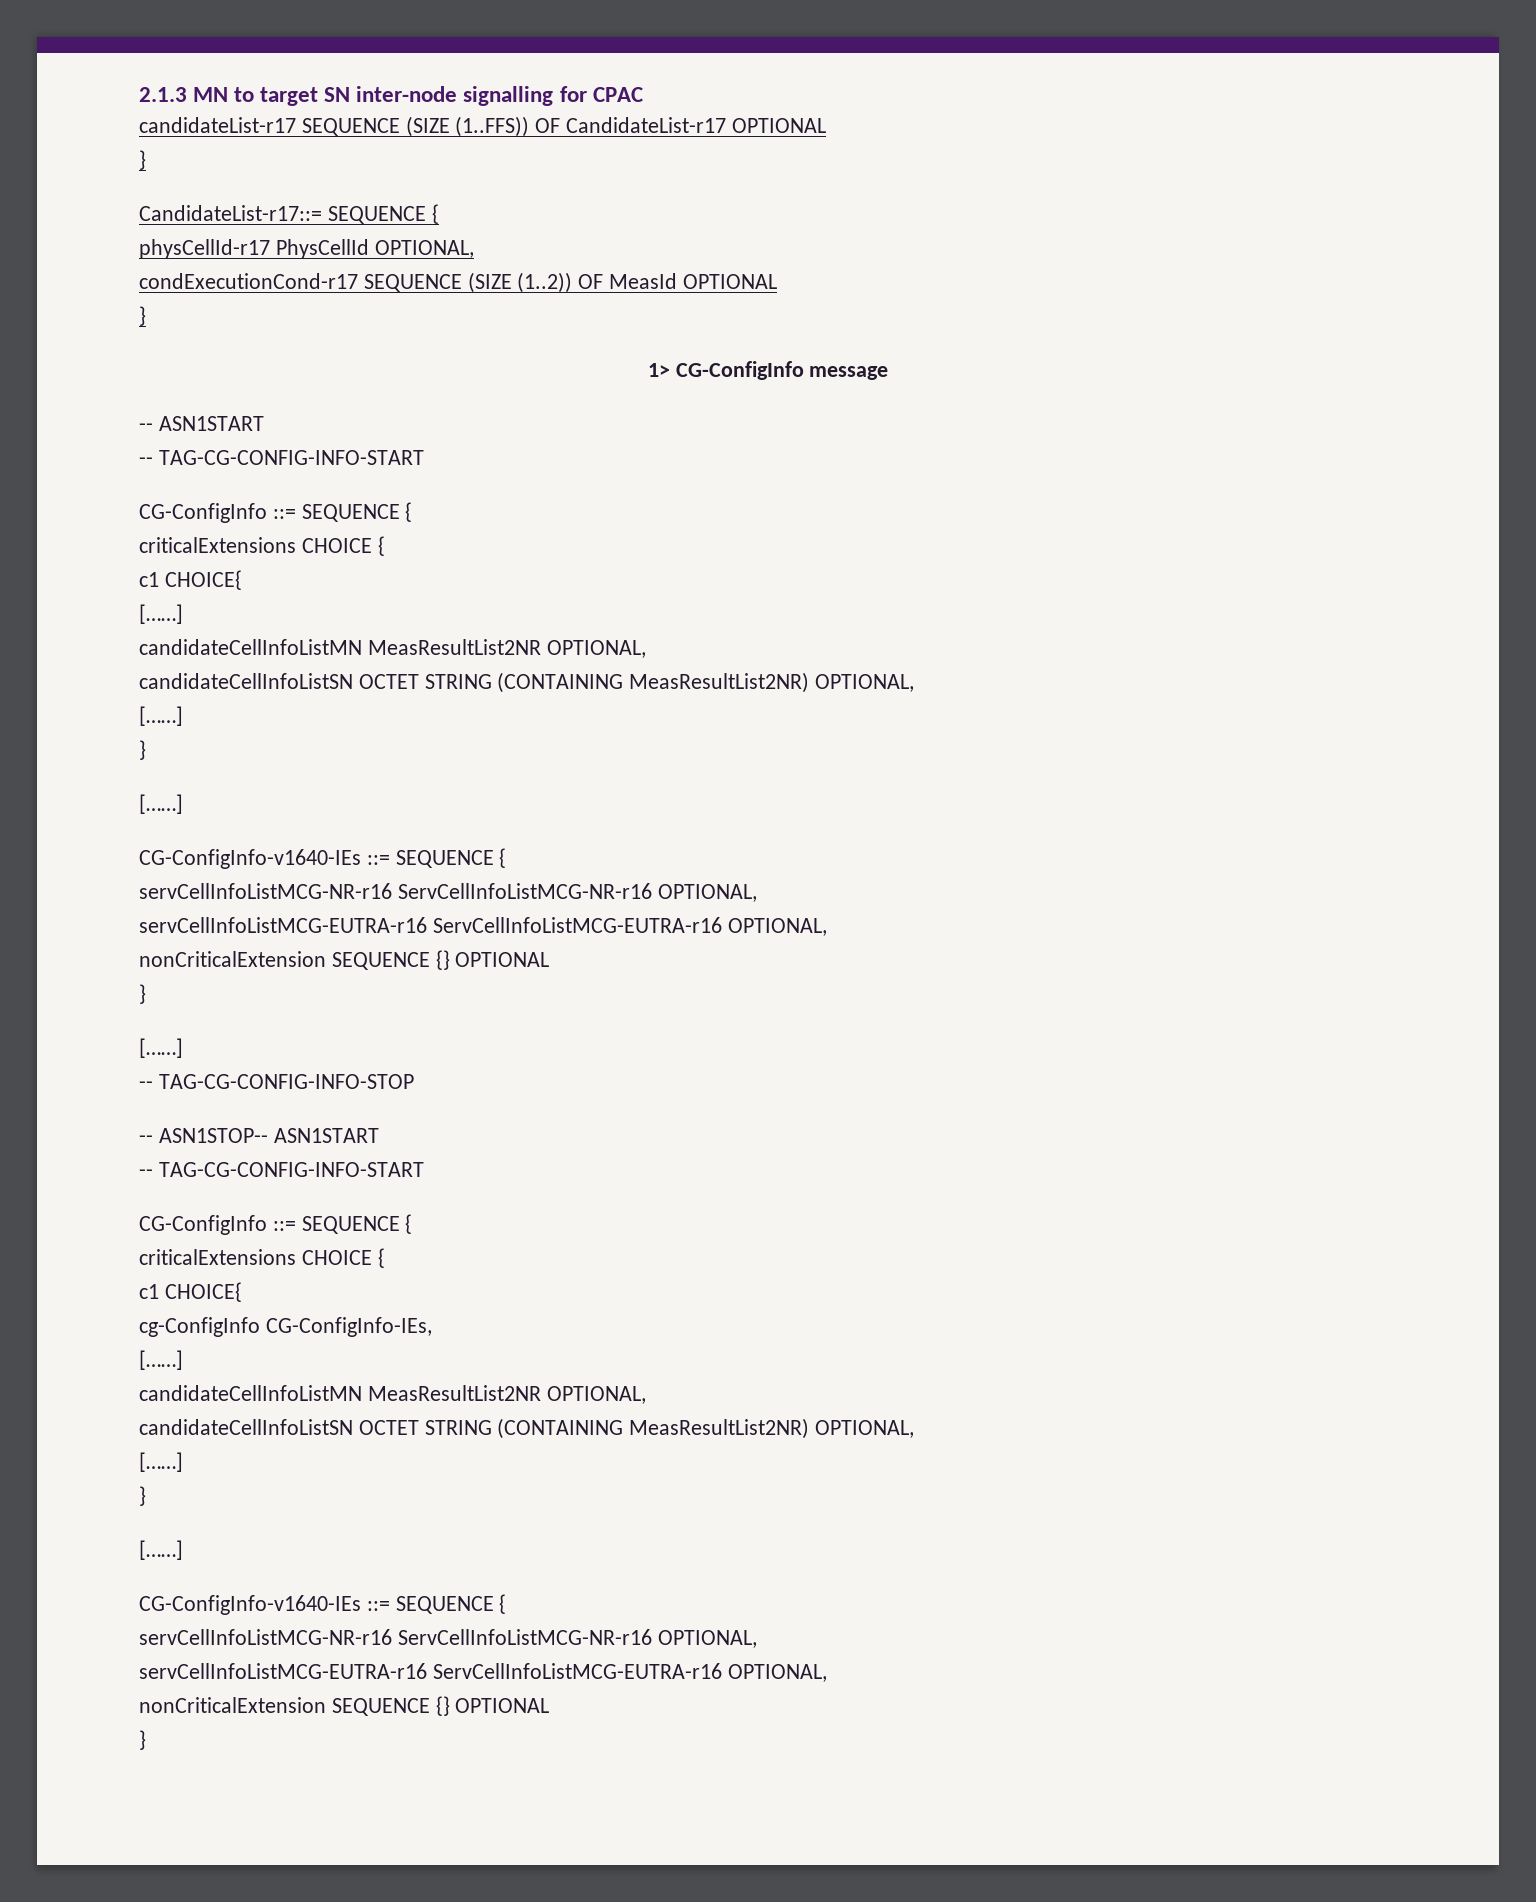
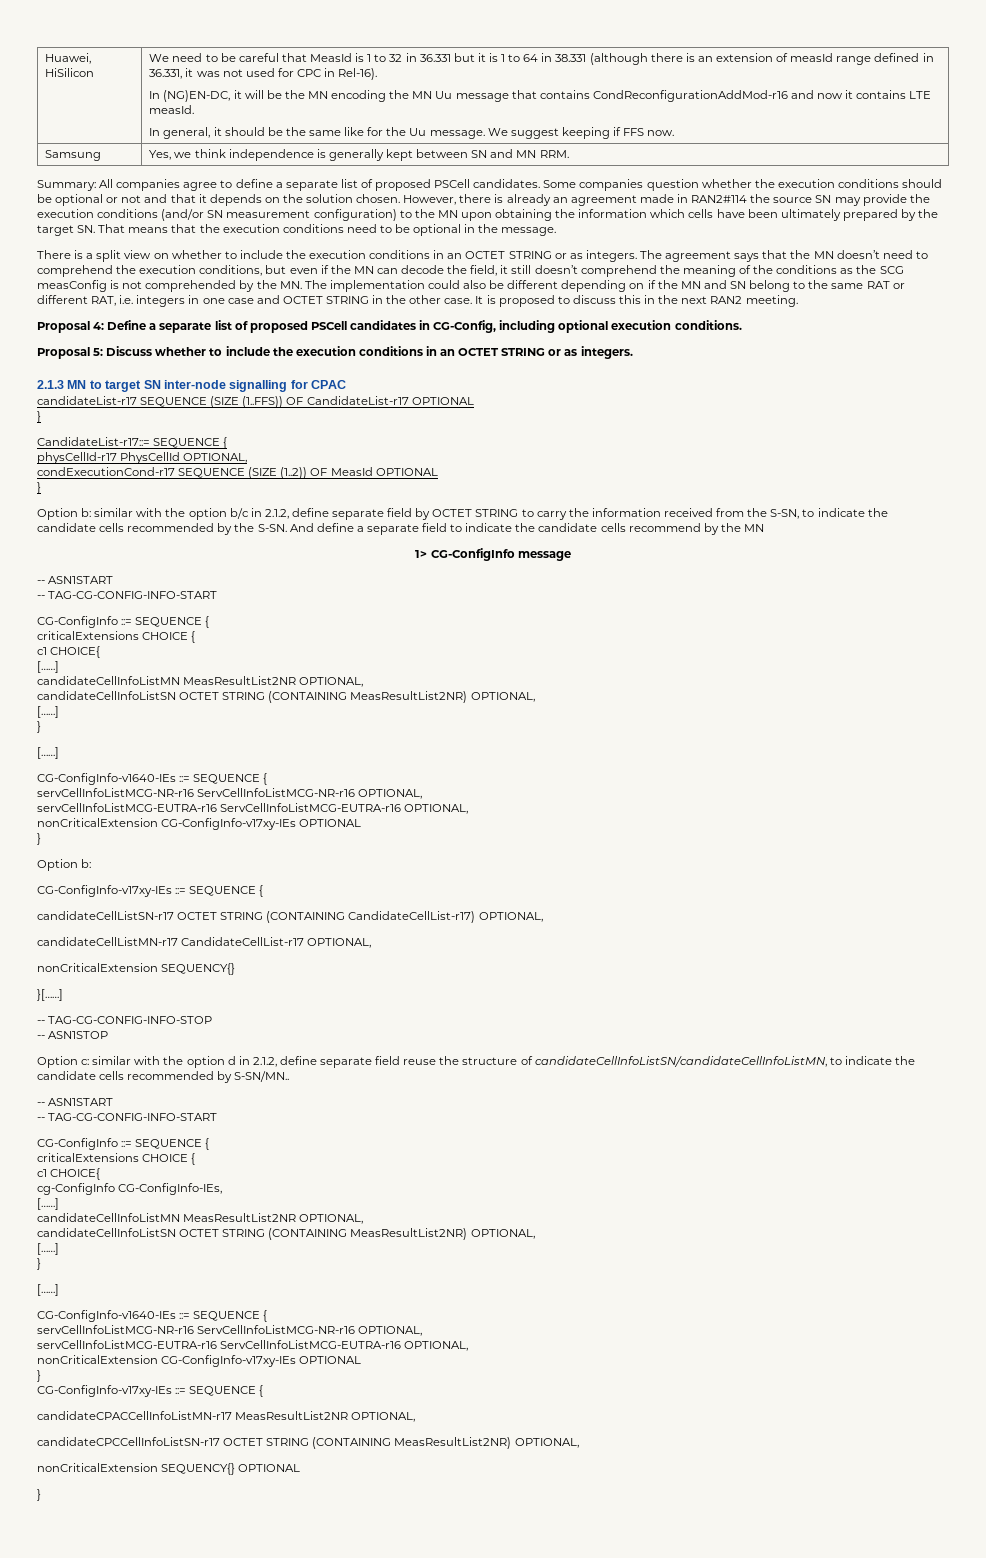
(139, 94) none -> [45,53,92,64] [45,68,95,77] [149,53,934,65] [149,68,378,80] [149,90,932,102] [149,105,195,114] [149,127,675,139] [45,150,102,161] [149,149,569,161] [37,179,943,191] [37,194,930,206] [37,209,939,221] [37,224,557,236] [37,250,928,262] [37,265,904,277] [37,280,905,292] [37,295,798,307] [37,320,742,333] [37,346,633,359] Huawei, HiSilicon | We need to be careful that MeasId is 1 to 32 in 36.331 but it is 1 to 64 in 38.331 (although there is an extension of measId range defined in 36.331, it was not used for CPC in Rel-16). // In (NG)EN-DC, it will be the MN encoding the MN Uu message that contains CondReconfigurationAddMod-r16 and now it contains LTE measId. // In general, it should be the same like for the Uu message. We suggest keeping if FFS now. // Samsung | Yes, we think independence is generally kept between SN and MN RRM. // Summary: All companies agree to define a separate list of proposed PSCell candidates. Some companies question whether the execution conditions should be optional or not and that it depends on the solution chosen. However, there is already an agreement made in RAN2#114 the source SN may provide the execution conditions (and/or SN measurement configuration) to the MN upon obtaining the information which cells have been ultimately prepared by the target SN. That means that the execution conditions need to be optional in the message. // There is a split view on whether to include the execution conditions in an OCTET STRING or as integers. The agreement says that the MN doesn’t need to comprehend the execution conditions, but even if the MN can decode the field, it still doesn’t comprehend the meaning of the conditions as the SCG measConfig is not comprehended by the MN. The implementation could also be different depending on if the MN and SN belong to the same RAT or different RAT, i.e. integers in one case and OCTET STRING in the other case. It is proposed to discuss this in the next RAN2 meeting. // Proposal 4: Define a separate list of proposed PSCell candidates in CG-Config, including optional execution conditions. // Proposal 5: Discuss whether to include the execution conditions in an OCTET STRING or as integers. //
(146, 316) none -> [37,508,888,520] [37,523,764,535] // Option b: similar with the option b/c in 2.1.2, define separate field by OCTET STRING to carry the information received from the S-SN, to indicate the candidate cells recommended by the S-SN. And define a separate field to indicate the candidate cells recommend by the MN
[331,950,550,970] [139,984,146,1004] [139,1038,183,1058] [139,1074,414,1089] [139,1128,268,1143] SEQUENCE {} OPTIONAL // } // [……] // -- TAG-CG-CONFIG-INFO-STOP // -- ASN1STOP-- -> [161,818,362,830] [37,833,41,845] [37,859,92,871] [37,885,264,897] [37,911,543,923] [37,937,372,948] [37,963,236,975] [37,989,63,1001] [37,1016,213,1024] [37,1031,109,1039] [37,1056,915,1068] [37,1071,290,1083] [37,1102,45,1106] CG-ConfigInfo-v17xy-IEs OPTIONAL // } // Option b: // CG-ConfigInfo-v17xy-IEs ::= SEQUENCE { // candidateCellListSN-r17 OCTET STRING (CONTAINING CandidateCellList-r17) OPTIONAL, // candidateCellListMN-r17 CandidateCellList-r17 OPTIONAL, // nonCriticalExtension SEQUENCY{} // }[……] // -- TAG-CG-CONFIG-INFO-STOP // -- ASN1STOP // Option c: similar with the option d in 2.1.2, define separate field reuse the structure of candidateCellInfoListSN/candidateCellInfoListMN, to indicate the candidate cells recommended by S-SN/MN.. // --
[331,1696,550,1716] [139,1730,146,1750] SEQUENCE {} OPTIONAL // } -> [161,1355,362,1367] [37,1370,41,1382] [37,1385,264,1397] [37,1411,416,1422] [37,1437,579,1449] [37,1463,301,1475] [37,1489,41,1501] CG-ConfigInfo-v17xy-IEs OPTIONAL // } // CG-ConfigInfo-v17xy-IEs ::= SEQUENCE { // candidateCPACCellInfoListMN-r17 MeasResultList2NR OPTIONAL, // candidateCPCCellInfoListSN-r17 OCTET STRING (CONTAINING MeasResultList2NR) OPTIONAL, // nonCriticalExtension SEQUENCY{} OPTIONAL // }

